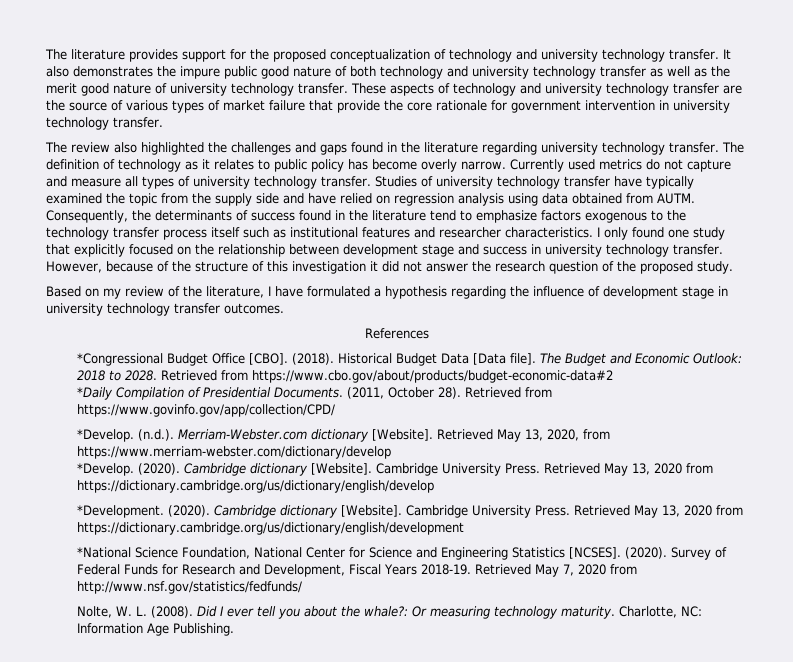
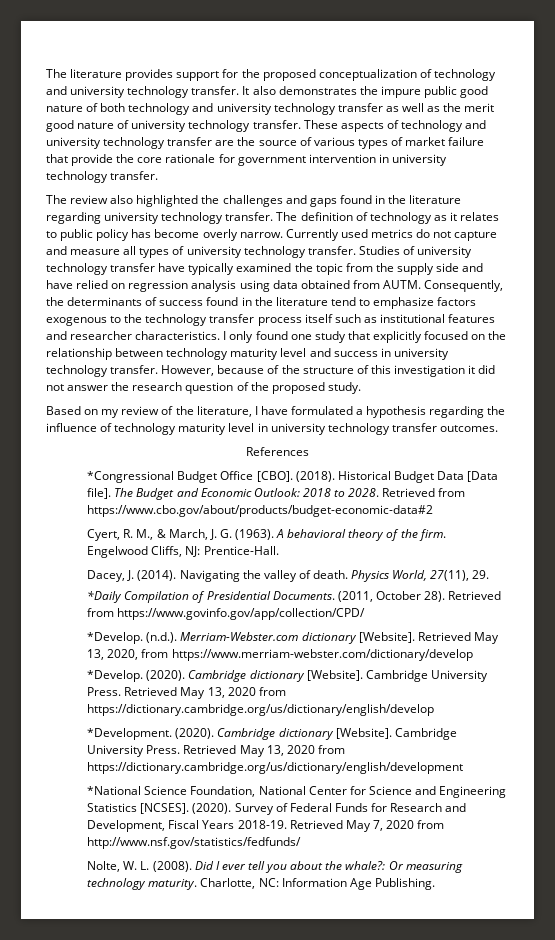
[343,244,454,257] development stage -> [166,348,307,360] technology maturity level
[603,286,714,299] development stage -> [114,423,255,435] technology maturity level
(614, 376) none -> [87,529,446,541] [87,546,279,558] [87,570,490,582] // Cyert, R. M., & March, J. G. (1963). A behavioral theory of the firm. Engelwood Cliffs, NJ: Prentice-Hall. // Dacey, J. (2014). Navigating the valley of death. Physics World, 27(11), 29.

